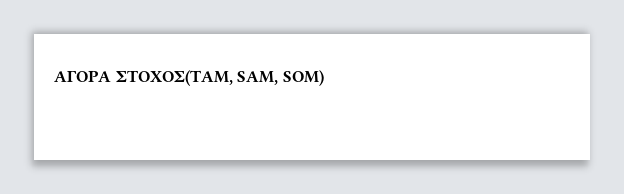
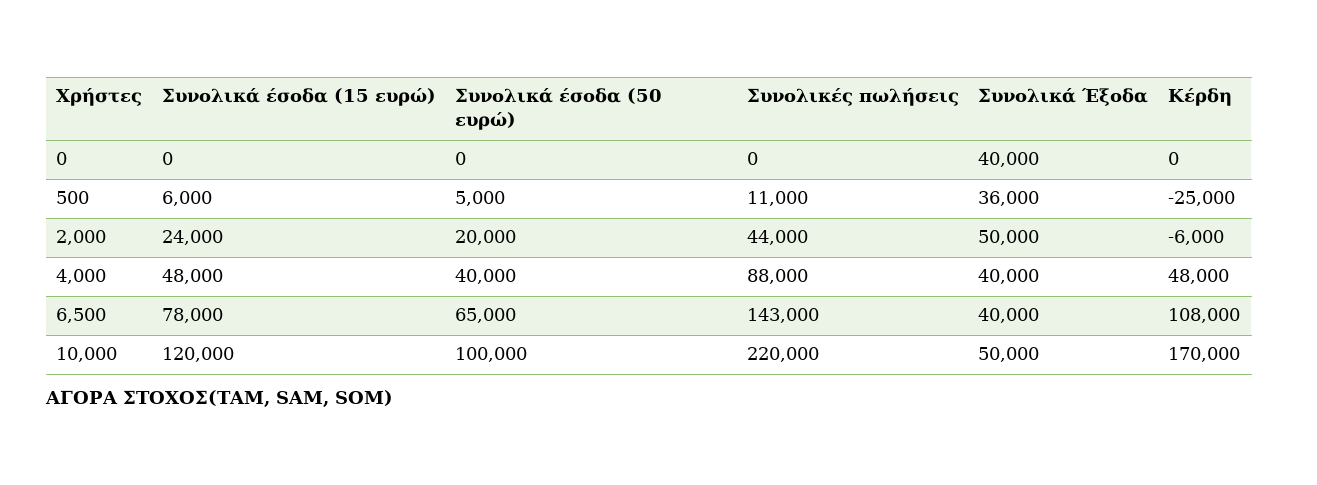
(54, 76) none -> [55,88,142,106] [161,88,436,106] [454,88,662,104] [454,112,516,130] [746,88,959,106] [977,88,1148,106] [1167,88,1232,106] [55,152,67,165] [161,152,173,165] [454,152,466,165] [746,152,758,165] [977,152,1039,167] [1167,152,1179,165] [55,191,89,204] [161,191,212,206] [454,191,505,206] [746,191,808,206] [977,191,1039,206] [1167,191,1235,206] [55,230,106,245] [161,230,223,245] [454,230,516,245] [746,230,808,245] [977,230,1039,245] [1167,230,1224,245] [55,269,106,284] [161,269,223,284] [454,269,516,284] [746,269,808,284] [977,269,1039,284] [1167,269,1229,284] [55,308,106,323] [161,308,223,323] [454,308,516,323] [746,308,819,323] [977,308,1039,323] [1167,308,1240,323] [55,347,117,362] [161,347,234,362] [454,347,527,362] [746,347,819,362] [977,347,1039,362] [1167,347,1240,362] Χρήστες | Συνολικά έσοδα (15 ευρώ) | Συνολικά έσοδα (50 ευρώ) | Συνολικές πωλήσεις | Συνολικά Έξοδα | Κέρδη // 0 | 0 | 0 | 0 | 40,000 | 0 // 500 | 6,000 | 5,000 | 11,000 | 36,000 | -25,000 // 2,000 | 24,000 | 20,000 | 44,000 | 50,000 | -6,000 // 4,000 | 48,000 | 40,000 | 88,000 | 40,000 | 48,000 // 6,500 | 78,000 | 65,000 | 143,000 | 40,000 | 108,000 // 10,000 | 120,000 | 100,000 | 220,000 | 50,000 | 170,000 //

